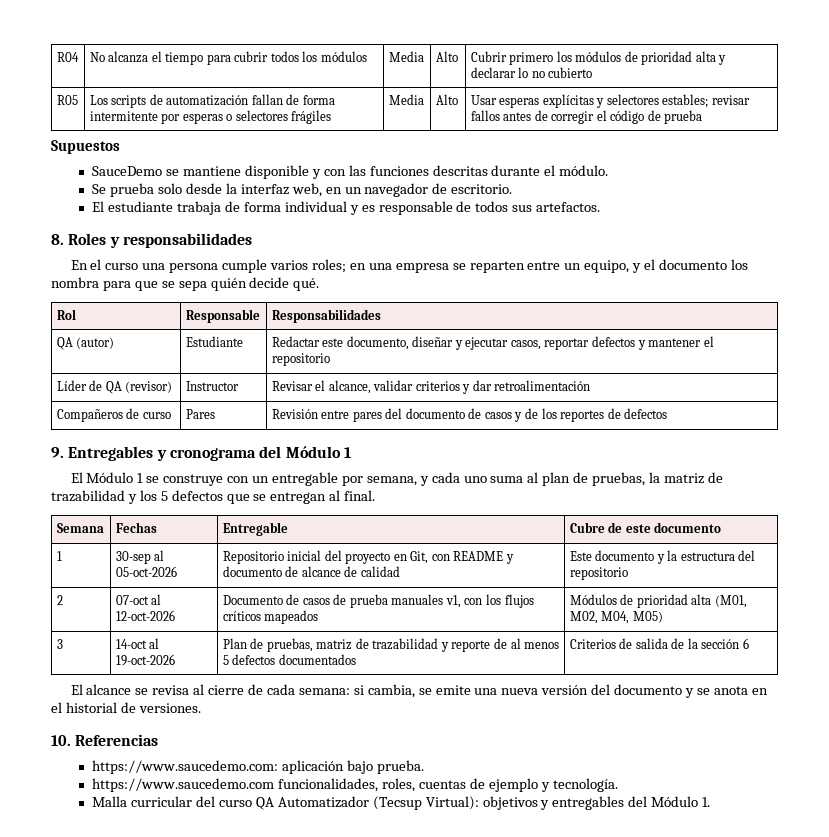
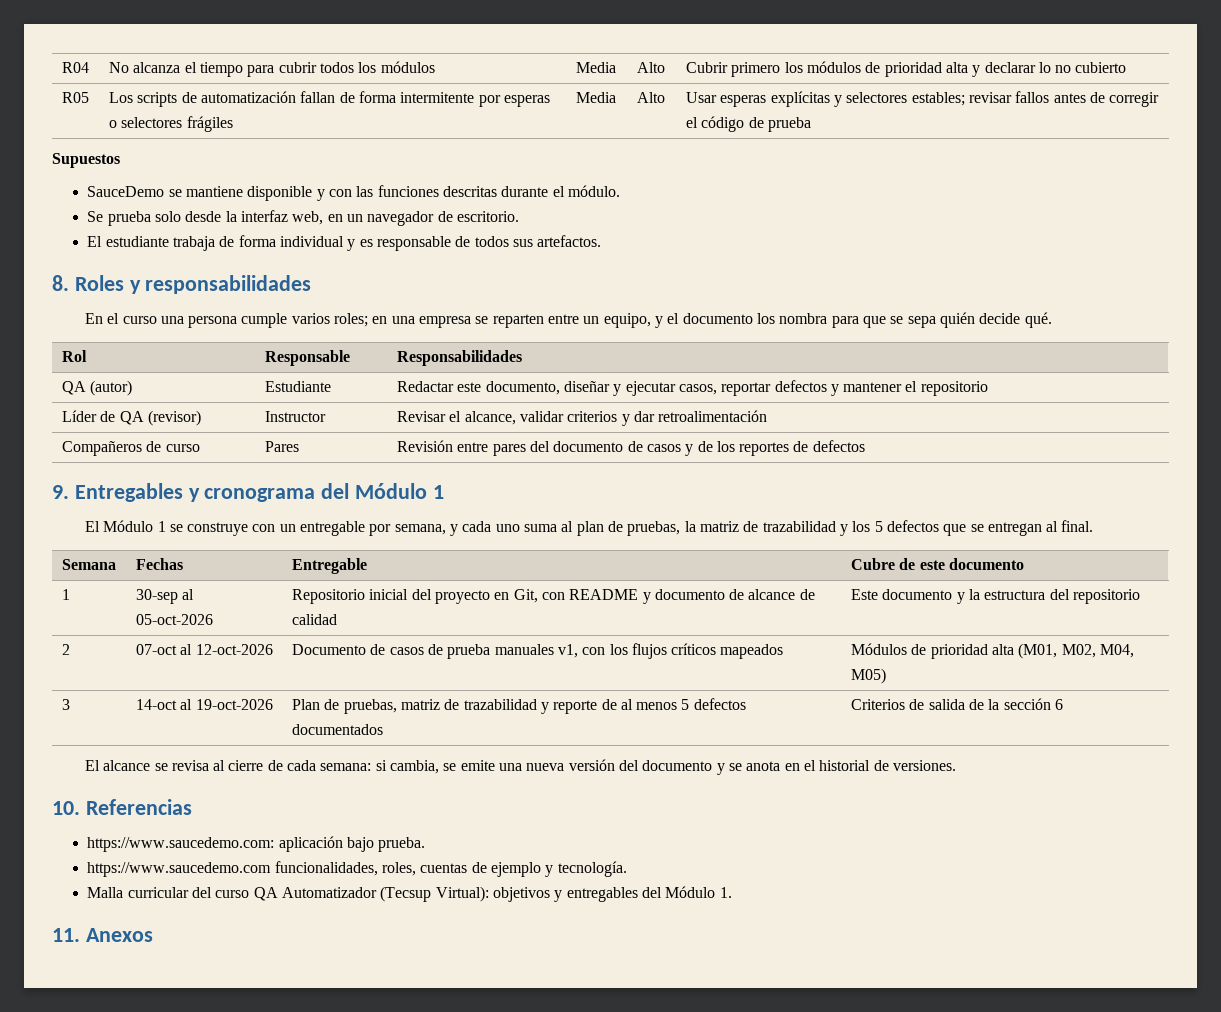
(711, 802) none -> [52,928,153,942] // 11. Anexos

